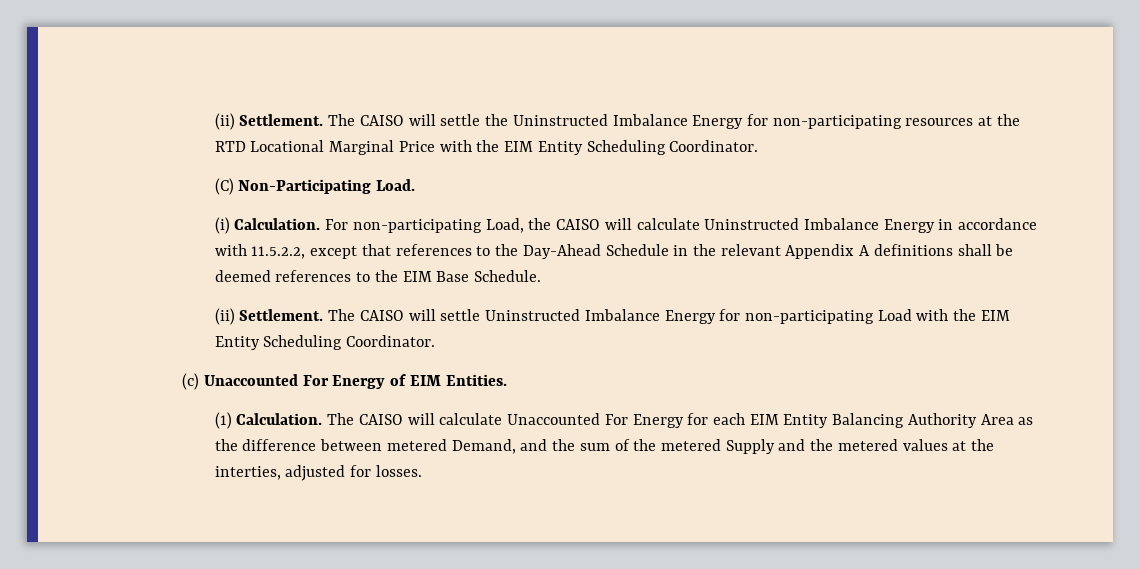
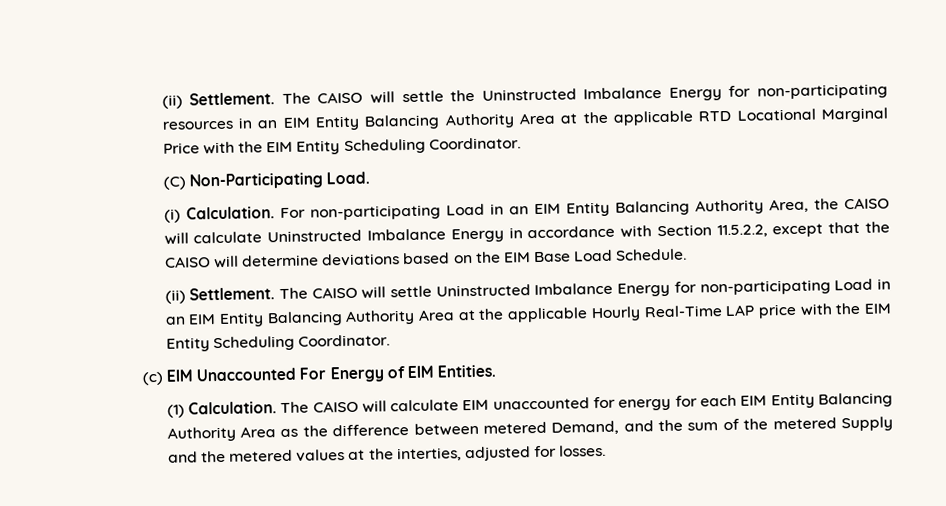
[978,114,1020,126] at the -> [237,110,694,131] in an EIM Entity Balancing Authority Area at the applicable
[485,218,524,233] Load, -> [445,198,809,217] Load in an EIM Entity Balancing Authority Area,
(247, 250) none -> [656,224,712,237] Section
[395,244,1014,259] [214,270,371,282] references to the Day-Ahead Schedule in the relevant Appendix A definitions shall be deemed references to -> [864,221,890,233] [164,252,473,269] the CAISO will determine deviations based on
(470, 276) none -> [573,249,614,262] Load
(912, 315) none -> [876,278,891,290] [164,303,797,327] in an EIM Entity Balancing Authority Area at the applicable Hourly Real-Time LAP price
(200, 381) none -> [166,369,194,382] EIM
[507,413,684,428] Unaccounted For Energy -> [462,396,672,411] EIM unaccounted for energy

